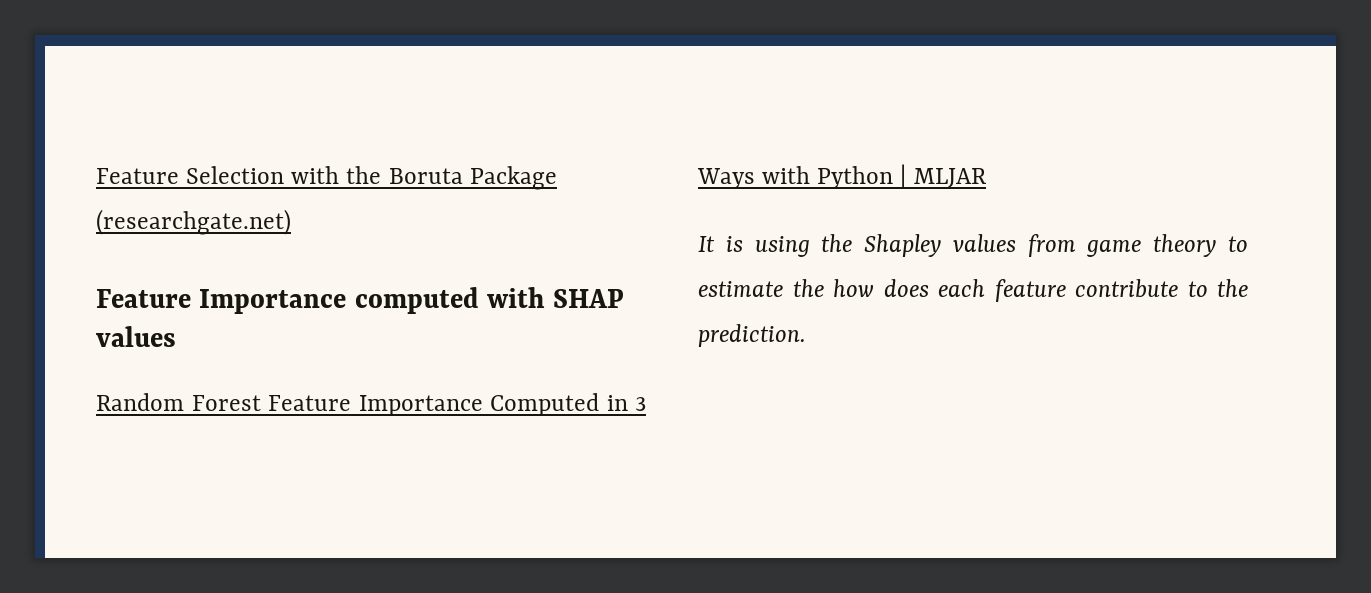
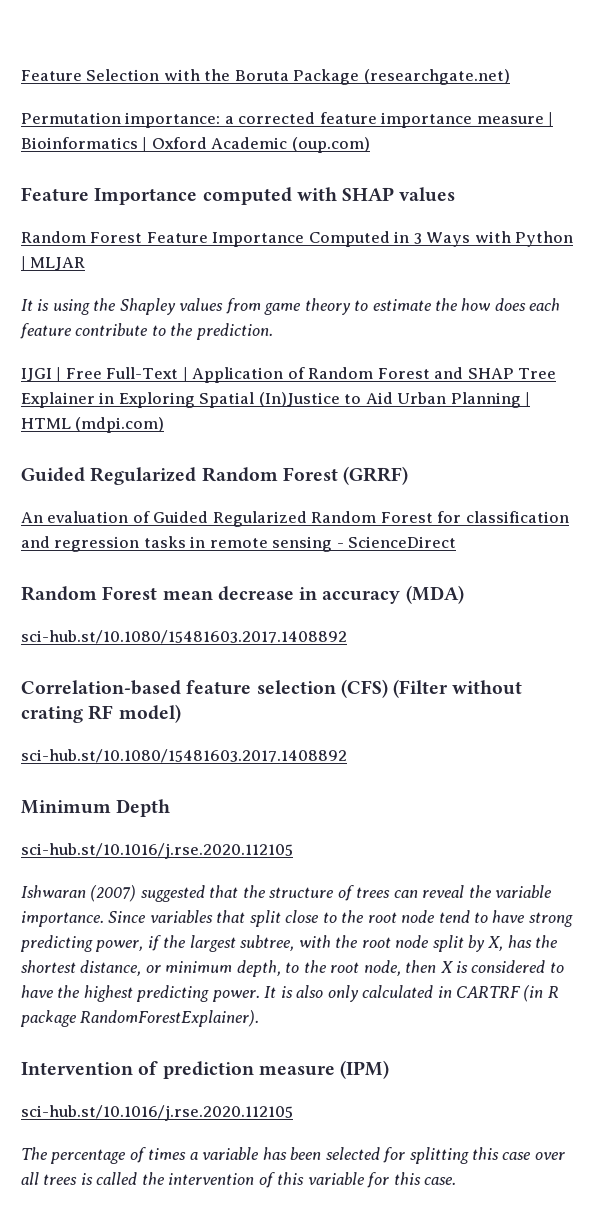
(291, 222) none -> [21,112,554,128] [21,137,370,153] // Permutation importance: a corrected feature importance measure | Bioinformatics | Oxford Academic (oup.com)
(806, 335) none -> [21,367,556,383] [21,392,531,408] [21,417,165,433] [21,466,409,485] [21,511,569,527] [21,536,457,552] [21,585,464,604] [21,630,347,644] [21,679,523,698] [21,704,181,723] [21,749,347,763] [21,799,171,817] [21,843,293,859] [21,885,553,902] [21,910,573,927] [20,935,559,952] [21,960,564,977] [21,985,559,1002] [20,1010,260,1027] [21,1060,390,1079] [21,1105,293,1121] [21,1147,565,1164] [21,1172,457,1188] // IJGI | Free Full-Text | Application of Random Forest and SHAP Tree Explainer in Exploring Spatial (In)Justice to Aid Urban Planning | HTML (mdpi.com) // Guided Regularized Random Forest (GRRF) // An evaluation of Guided Regularized Random Forest for classification and regression tasks in remote sensing - ScienceDirect // Random Forest mean decrease in accuracy (MDA) // sci-hub.st/10.1080/15481603.2017.1408892 // Correlation-based feature selection (CFS) (Filter without crating RF model) // sci-hub.st/10.1080/15481603.2017.1408892 // Minimum Depth // sci-hub.st/10.1016/j.rse.2020.112105 // Ishwaran (2007) suggested that the structure of trees can reveal the variable importance. Since variables that split close to the root node tend to have strong predicting power, if the largest subtree, with the root node split by X, has the shortest distance, or minimum depth, to the root node, then X is considered to have the highest predicting power. It is also only calculated in CARTRF (in R package RandomForestExplainer). // Intervention of prediction measure (IPM) // sci-hub.st/10.1016/j.rse.2020.112105 // The percentage of times a variable has been selected for splitting this case over all trees is called the intervention of this variable for this case.

